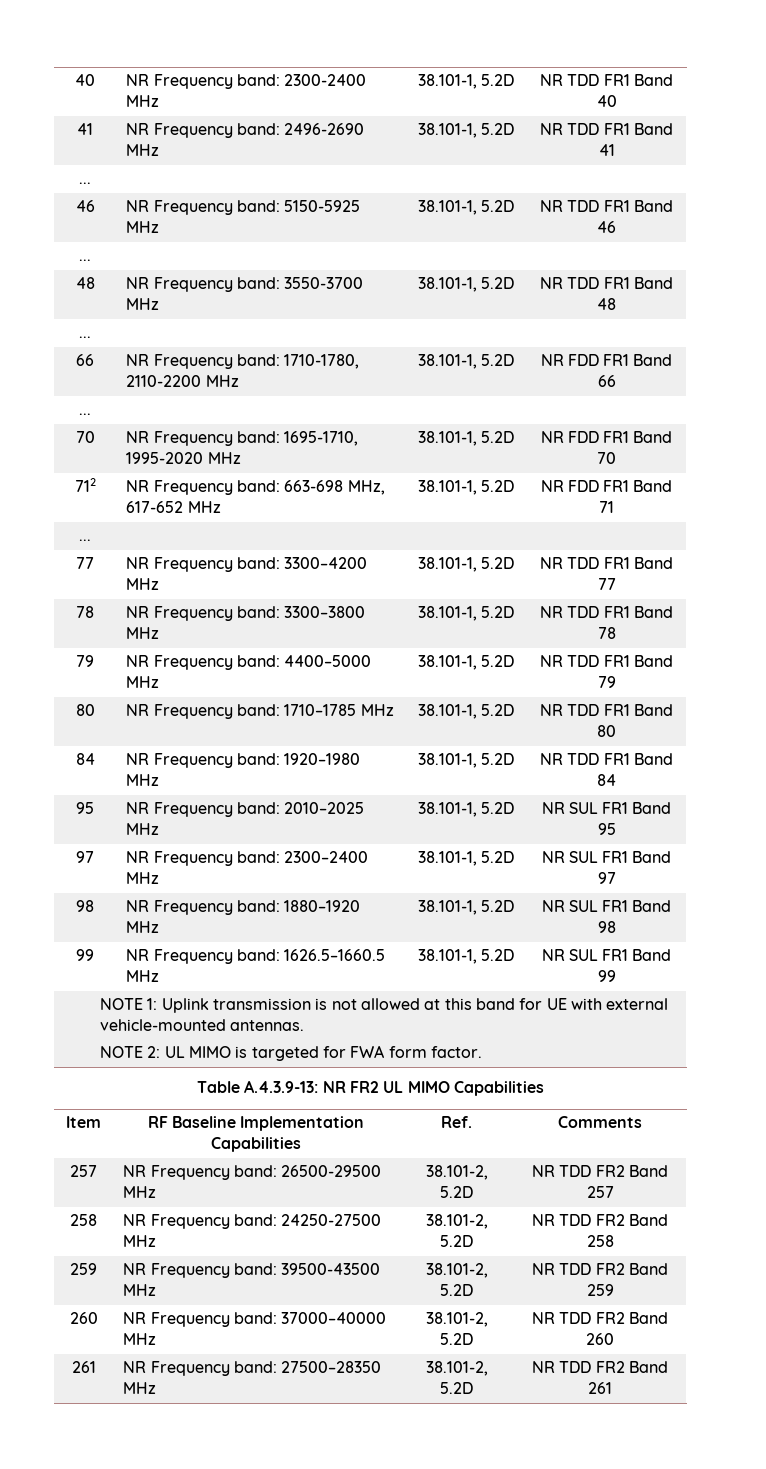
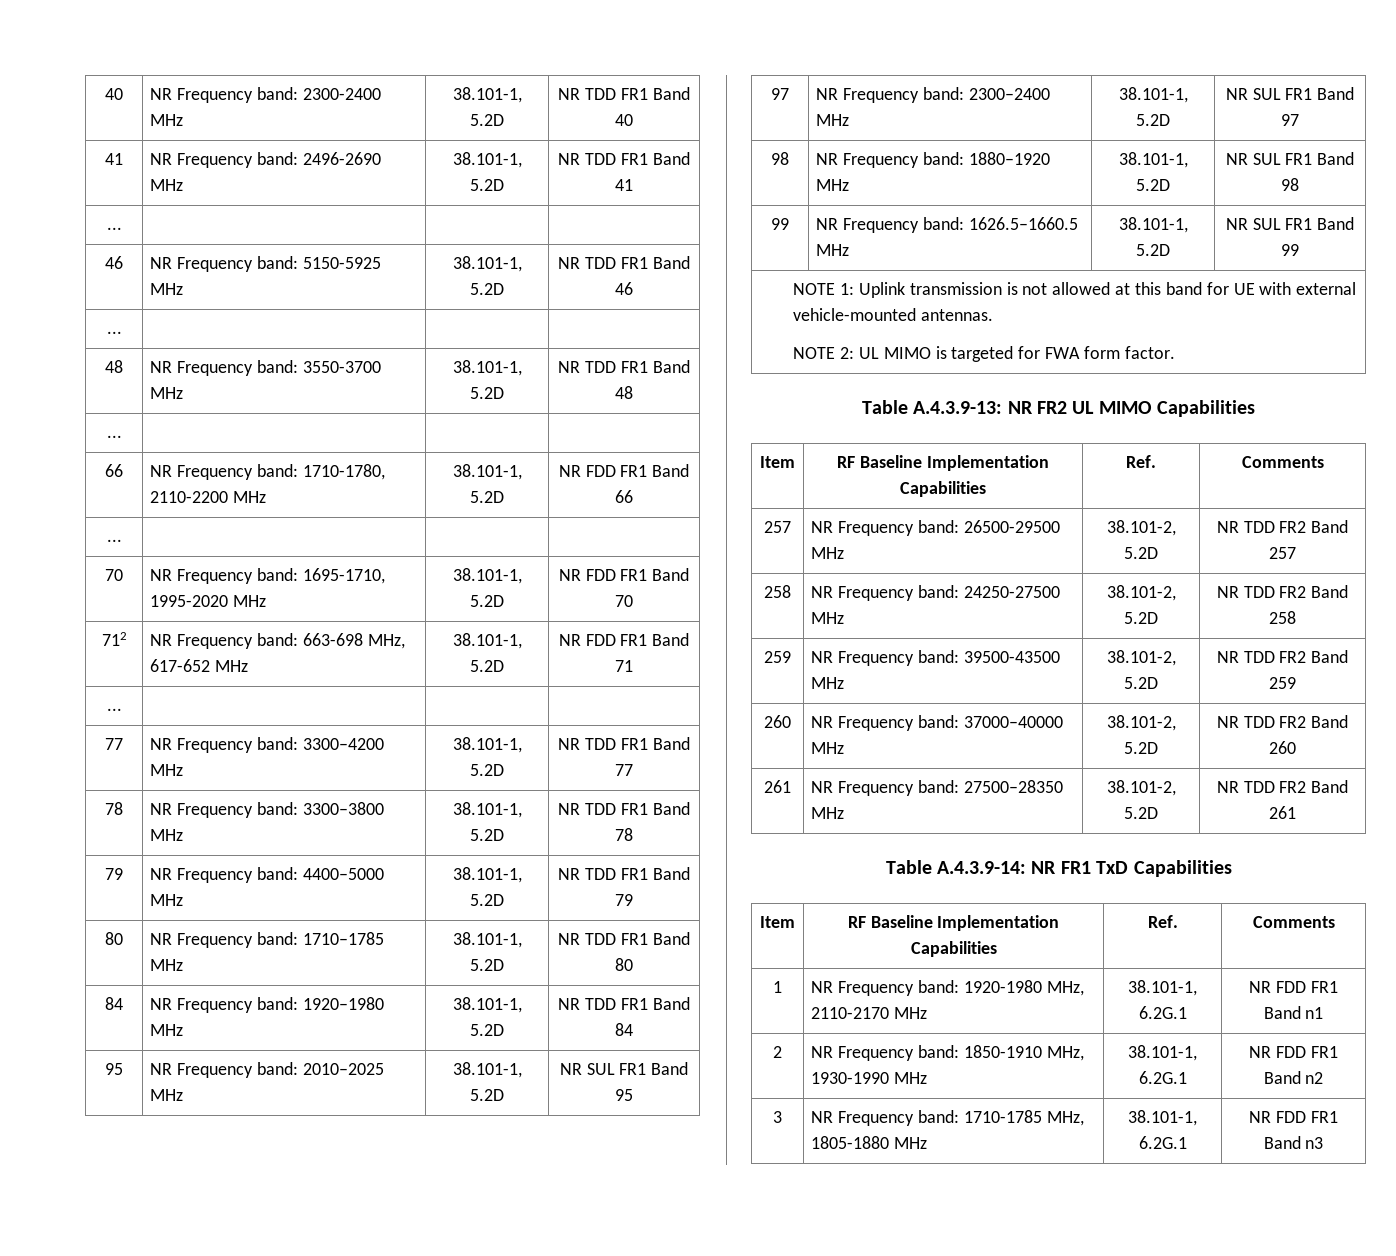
(612, 1388) none -> [885,860,1232,877] [760,916,795,928] [847,915,1060,931] [910,941,997,957] [1147,915,1178,928] [1252,916,1335,928] [773,981,782,993] [811,980,1084,996] [811,1007,928,1019] [1128,980,1197,996] [1138,1006,1187,1019] [1249,981,1338,993] [1263,1006,1324,1019] [773,1046,782,1058] [811,1045,1084,1061] [811,1072,928,1084] [1128,1045,1197,1061] [1138,1071,1187,1084] [1249,1046,1338,1058] [1263,1071,1324,1084] [773,1111,782,1123] [811,1110,1084,1126] [811,1136,928,1149] [1128,1110,1197,1126] [1138,1136,1187,1149] [1249,1111,1338,1123] [1263,1136,1324,1149] // Table A.4.3.9-14: NR FR1 TxD Capabilities // Item | RF Baseline Implementation Capabilities | Ref. | Comments // 1 | NR Frequency band: 1920-1980 MHz, 2110-2170 MHz | 38.101-1, 6.2G.1 | NR FDD FR1 Band n1 // 2 | NR Frequency band: 1850-1910 MHz, 1930-1990 MHz | 38.101-1, 6.2G.1 | NR FDD FR1 Band n2 // 3 | NR Frequency band: 1710-1785 MHz, 1805-1880 MHz | 38.101-1, 6.2G.1 | NR FDD FR1 Band n3

